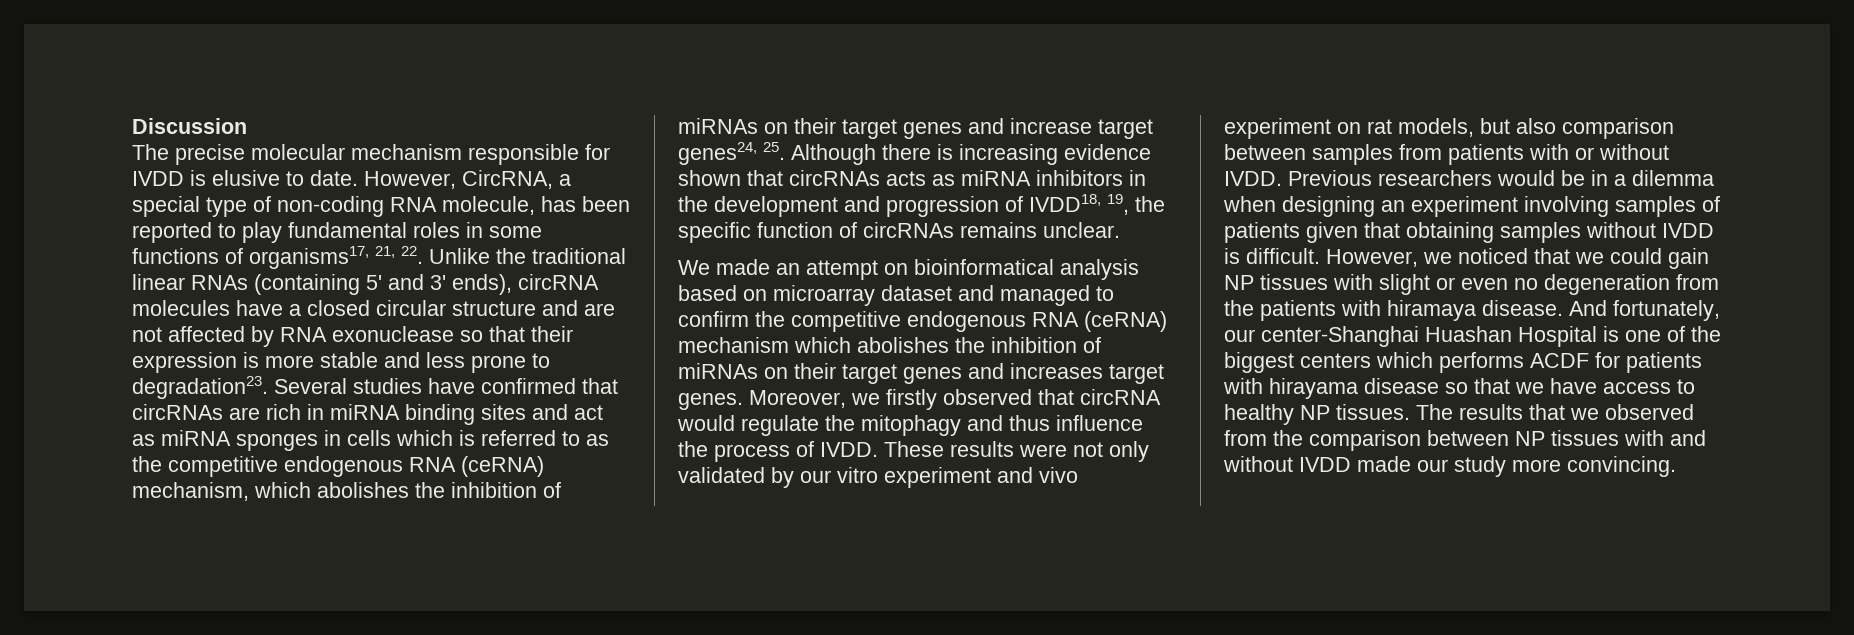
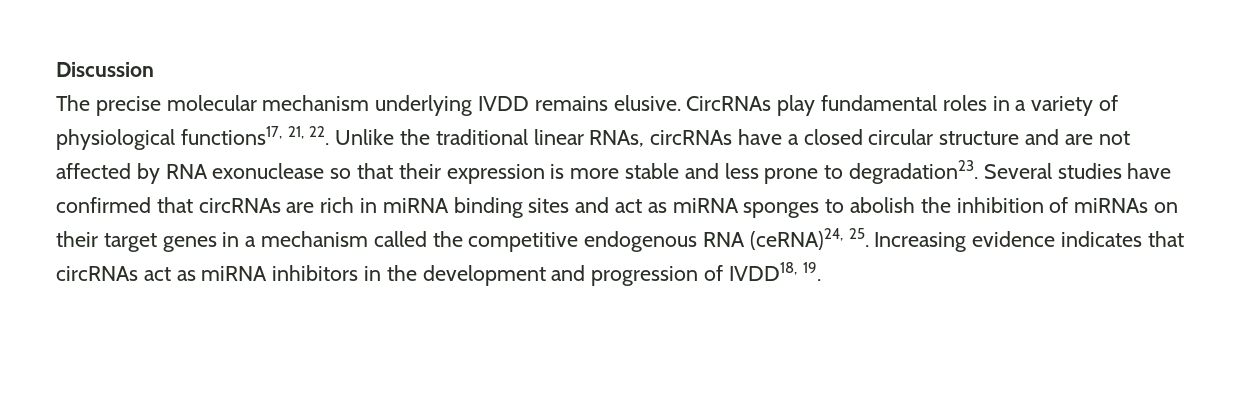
[468,144,610,165] [132,170,571,189] [132,196,630,217] [132,222,542,243] [132,246,369,269] responsible for IVDD is elusive to date. However, CircRNA, a special type of non-coding RNA molecule, has been reported to play fundamental roles in some functions of organisms17, -> [375,95,1119,116] [56,126,282,150] underlying IVDD remains elusive. CircRNAs play fundamental roles in a variety of physiological functions17,
[191,274,599,295] [132,300,230,316] RNAs (containing 5' and 3' ends), circRNA molecules -> [589,130,733,147] RNAs, circRNAs
[324,430,609,446] [132,456,544,477] [132,482,561,501] [678,118,1153,139] [678,142,1151,165] [678,170,926,186] in cells which is referred to as the competitive endogenous RNA (ceRNA) mechanism, which abolishes the inhibition of miRNAs on their target genes and increase target genes24, 25. Although there is increasing evidence shown that circRNAs acts -> [825,197,1179,213] [56,228,1184,252] [56,266,171,281] to abolish the inhibition of miRNAs on their target genes in a mechanism called the competitive endogenous RNA (ceRNA)24, 25. Increasing evidence indicates that circRNAs act
[1107,194,1165,215] [678,222,1120,243] [678,259,1139,280] [678,285,1114,306] [678,311,1167,332] [678,337,1101,353] [678,363,1164,384] [678,389,1161,410] [677,415,1143,436] [678,441,1149,462] [678,467,1078,488] [1224,118,1674,139] [1224,144,1669,165] [1224,170,1714,186] [1223,196,1720,217] [1224,222,1714,243] [1224,248,1709,269] [1224,274,1719,295] [1224,300,1720,321] [1224,326,1721,347] [1224,352,1702,373] [1223,378,1695,399] [1224,404,1694,425] [1224,430,1706,451] [1223,456,1676,477] 19, the specific function of circRNAs remains unclear. // We made an attempt on bioinformatical analysis based on microarray dataset and managed to confirm the competitive endogenous RNA (ceRNA) mechanism which abolishes the inhibition of miRNAs on their target genes and increases target genes. Moreover, we firstly observed that circRNA would regulate the mitophagy and thus influence the process of IVDD. These results were not only validated by our vitro experiment and vivo experiment on rat models, but also comparison between samples from patients with or without IVDD. Previous researchers would be in a dilemma when designing an experiment involving samples of patients given that obtaining samples without IVDD is difficult. However, we noticed that we could gain NP tissues with slight or even no degeneration from the patients with hiramaya disease. And fortunately, our center-Shanghai Huashan Hospital is one of the biggest centers which performs ACDF for patients with hirayama disease so that we have access to healthy NP tissues. The results that we observed from the comparison between NP tissues with and without IVDD made our study more convincing. -> [802,262,821,281] 19.

